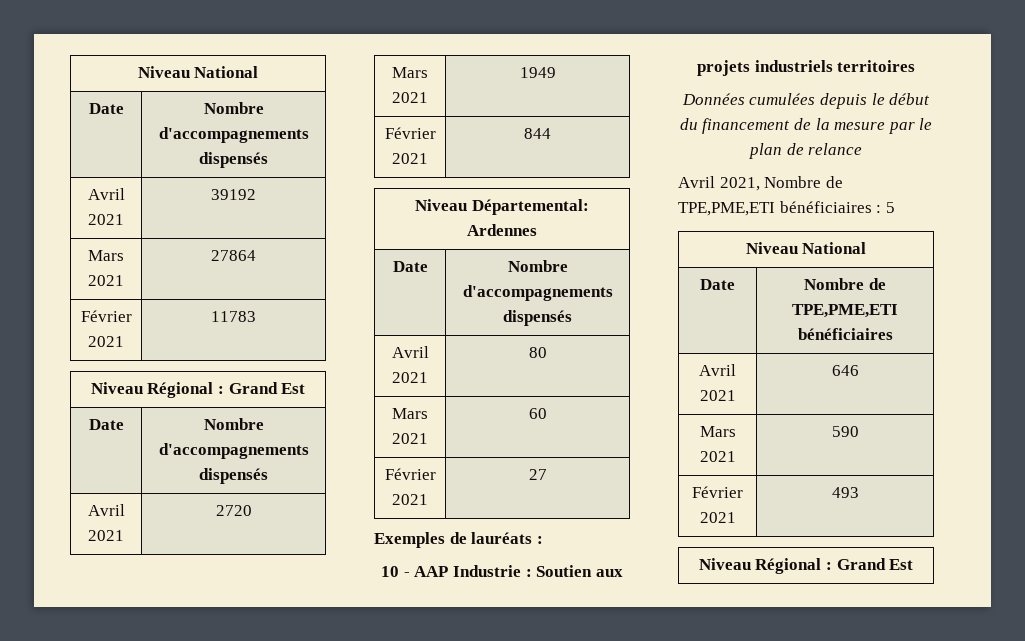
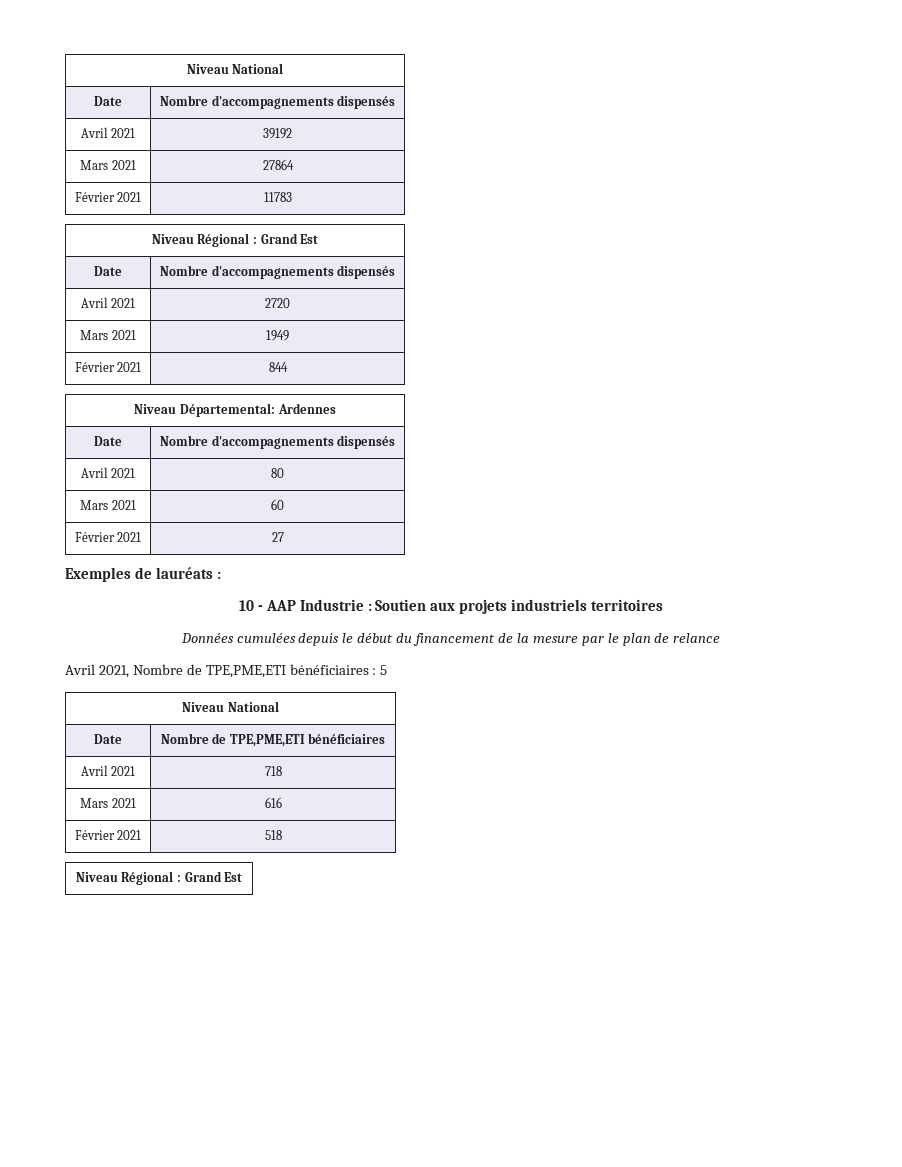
[831,365,859,376] [699,426,736,437] [699,451,736,462] [831,426,859,437] [692,486,743,498] [699,512,736,523] [831,487,859,498] 646 // Mars 2021 | 590 // Février 2021 | 493 -> [264,766,282,776] [80,798,136,808] [264,797,282,808] [74,830,142,840] [264,830,282,840] 718 // Mars 2021 | 616 // Février 2021 | 518

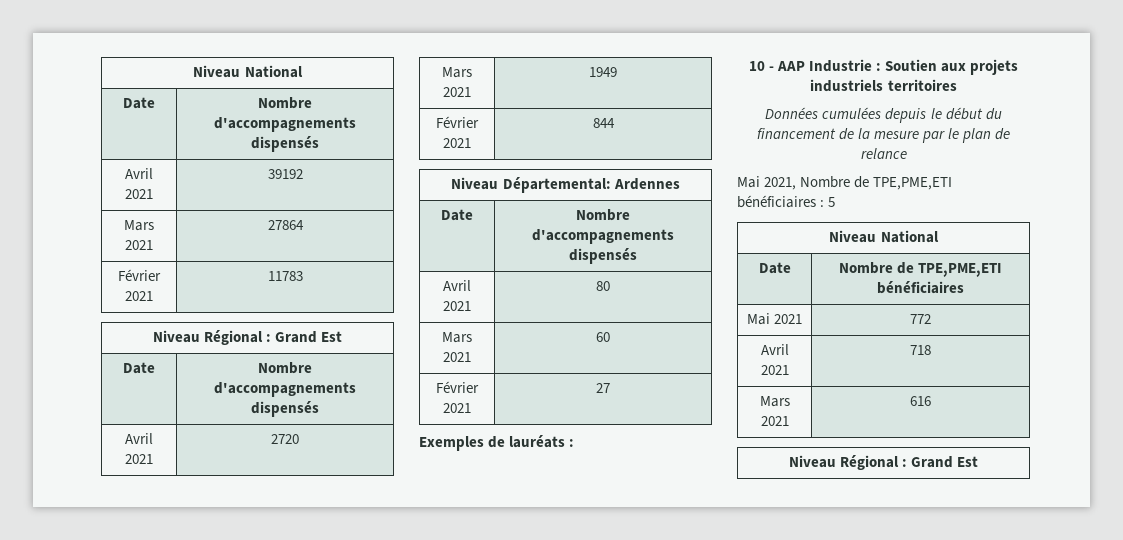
[65,664,95,675] Avril -> [737,176,760,188] Mai
(386, 738) none -> [746,313,803,325] [910,314,931,324] // Mai 2021 | 772
[74,830,142,840] [264,830,282,840] // Février 2021 | 518 -> (931, 401) none

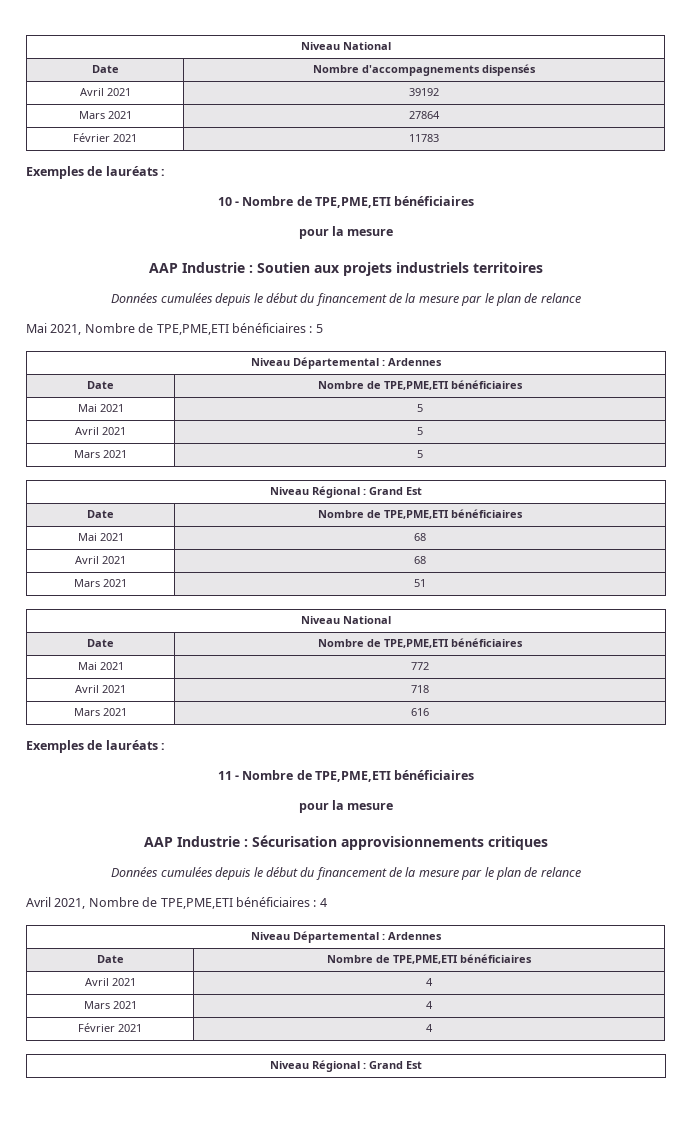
[152,330,343,345] [123,362,155,374] [258,362,312,374] [214,382,356,397] [251,401,319,417] [125,433,153,444] [125,454,153,464] [271,434,299,444] [442,67,472,78] [443,87,471,97] [589,67,617,77] [436,116,479,128] [443,138,471,148] [592,118,615,128] [451,177,680,193] [441,209,473,221] [576,209,630,221] [532,229,674,244] [569,248,637,264] [443,280,471,291] [443,301,471,311] [596,281,610,291] [442,332,472,343] [443,352,471,362] [596,332,610,342] [436,381,479,393] [443,403,471,413] [596,383,610,393] // Niveau Régional : Grand Est // Date | Nombre d'accompagnements dispensés // Avril 2021 | 2720 // Mars 2021 | 1949 // Février 2021 | 844 // Niveau Départemental: Ardennes // Date | Nombre d'accompagnements dispensés // Avril 2021 | 80 // Mars 2021 | 60 // Février 2021 | 27 -> (439, 138) none
(774, 68) none -> [242,196,475,208] [298,226,394,239] Nombre de TPE,PME,ETI bénéficiaires // pour la mesure //
(836, 202) none -> [251,357,442,369] [87,381,114,389] [318,380,523,390] [77,404,124,412] [417,404,423,412] [75,427,126,435] [417,427,423,435] [74,450,127,458] [417,450,423,458] [270,486,422,498] [87,510,114,518] [318,509,523,519] [77,533,124,541] [414,533,426,541] [75,556,126,564] [414,556,426,564] [74,579,127,587] [414,579,426,587] // Niveau Départemental : Ardennes // Date | Nombre de TPE,PME,ETI bénéficiaires // Mai 2021 | 5 // Avril 2021 | 5 // Mars 2021 | 5 // Niveau Régional : Grand Est // Date | Nombre de TPE,PME,ETI bénéficiaires // Mai 2021 | 68 // Avril 2021 | 68 // Mars 2021 | 51
(931, 401) none -> [26,740,166,753] [217,770,475,782] [298,800,394,813] [144,835,548,850] [111,867,581,880] [26,897,327,909] [250,931,442,943] [96,955,124,963] [327,954,532,964] [84,978,136,986] [426,978,433,986] [83,1001,137,1009] [426,1001,433,1009] [78,1023,142,1032] [426,1024,433,1032] // Exemples de lauréats : // 11 - Nombre de TPE,PME,ETI bénéficiaires // pour la mesure // AAP Industrie : Sécurisation approvisionnements critiques // Données cumulées depuis le début du financement de la mesure par le plan de relance // Avril 2021, Nombre de TPE,PME,ETI bénéficiaires : 4 // Niveau Départemental : Ardennes // Date | Nombre de TPE,PME,ETI bénéficiaires // Avril 2021 | 4 // Mars 2021 | 4 // Février 2021 | 4

